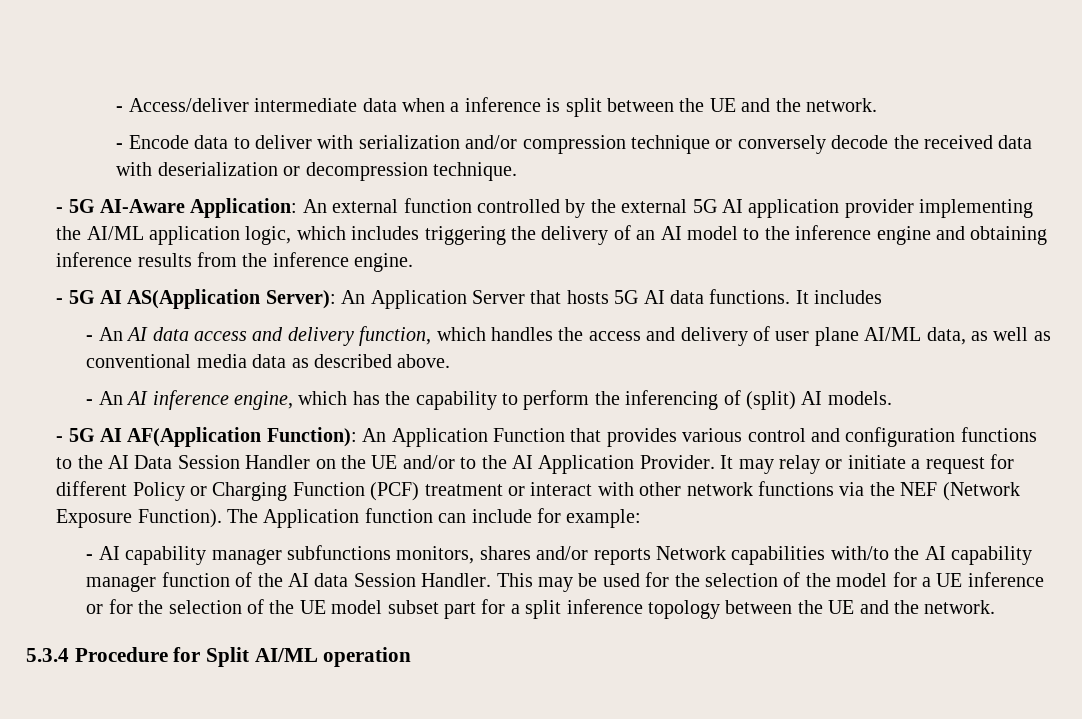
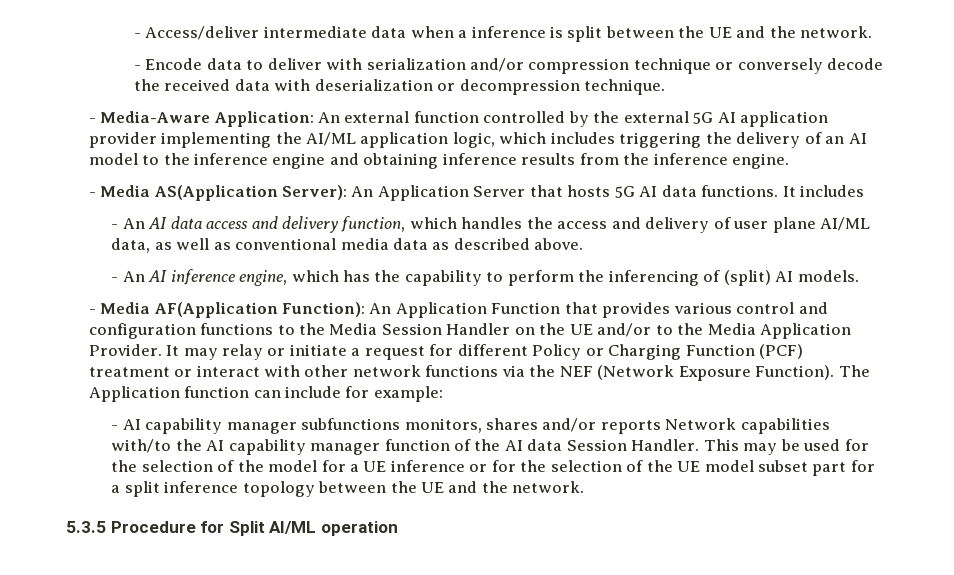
[68,199,185,213] 5G AI-Aware -> [100,111,211,123] Media-Aware
[68,290,122,304] 5G AI -> [100,185,151,197] Media
[68,428,122,442] 5G AI -> [100,302,151,314] Media
[107,455,173,469] AI Data -> [329,323,378,335] Media
[511,455,533,469] AI -> [707,323,756,335] Media
[26,648,69,662] 5.3.4 -> [66,521,106,533] 5.3.5

